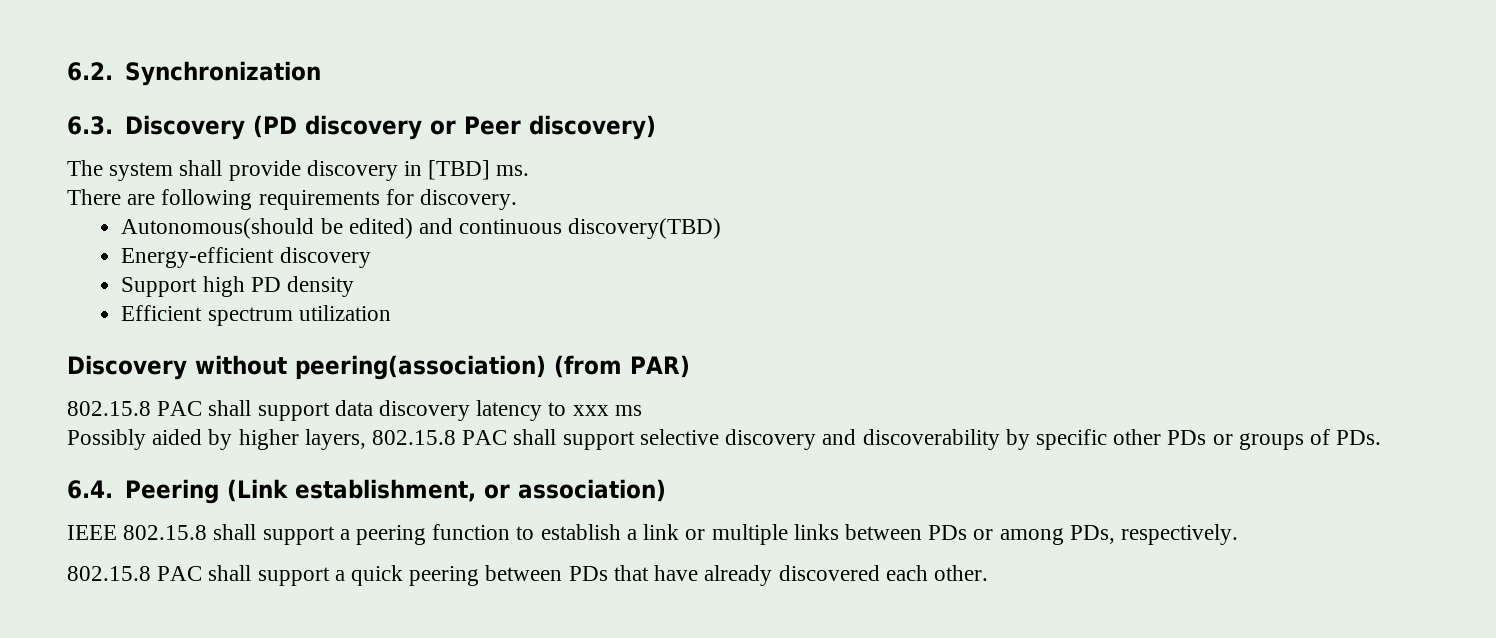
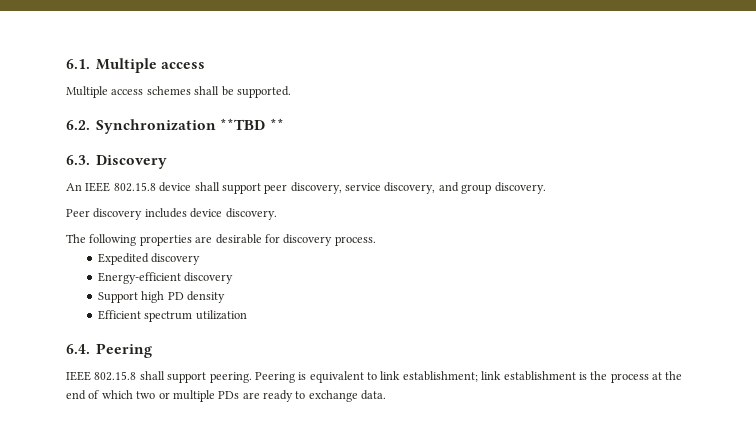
(67, 71) none -> [66,58,206,73] [66,86,291,98] 6.1. Multiple access // Multiple access schemes shall be supported. //
(321, 73) none -> [220,118,284,130] **TBD **
[252,115,656,140] [67,160,530,181] [67,189,518,210] [121,218,722,239] (PD discovery or Peer discovery) // The system shall provide discovery in [TBD] ms. // There are following requirements for discovery. // Autonomous(should be edited) and continuous discovery(TBD) -> [66,182,546,194] [66,208,277,220] [66,234,376,246] [97,253,201,265] // An IEEE 802.15.8 device shall support peer discovery, service discovery, and group discovery. // Peer discovery includes device discovery. // The following properties are desirable for discovery process. // Expedited discovery
[67,355,690,380] [67,400,642,421] [67,429,1382,450] [67,479,666,504] [67,524,1238,545] [67,565,988,586] Discovery without peering(association) (from PAR) // 802.15.8 PAC shall support data discovery latency to xxx ms // Possibly aided by higher layers, 802.15.8 PAC shall support selective discovery and discoverability by specific other PDs or groups of PDs. // 6.4. Peering (Link establishment, or association) // IEEE 802.15.8 shall support a peering function to establish a link or multiple links between PDs or among PDs, respectively. // 802.15.8 PAC shall support a quick peering between PDs that have already discovered each other. -> [66,343,153,358] [66,371,683,383] [66,390,387,402] 6.4. Peering // IEEE 802.15.8 shall support peering. Peering is equivalent to link establishment; link establishment is the process at the end of which two or multiple PDs are ready to exchange data.

